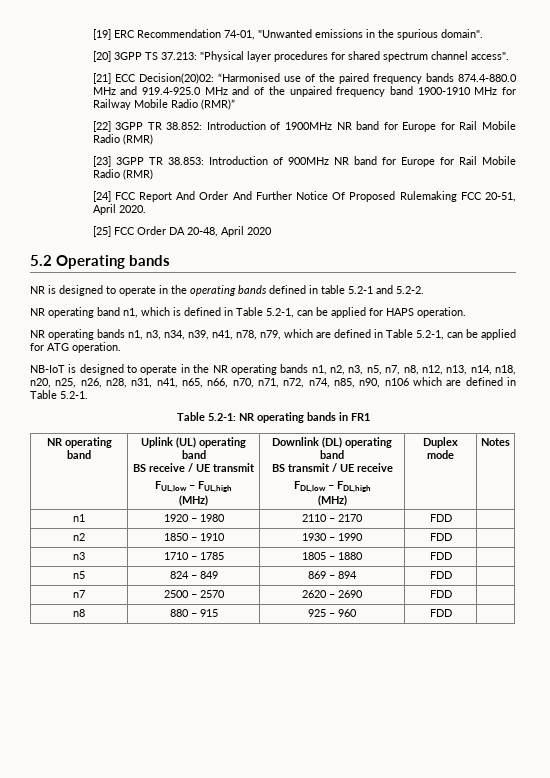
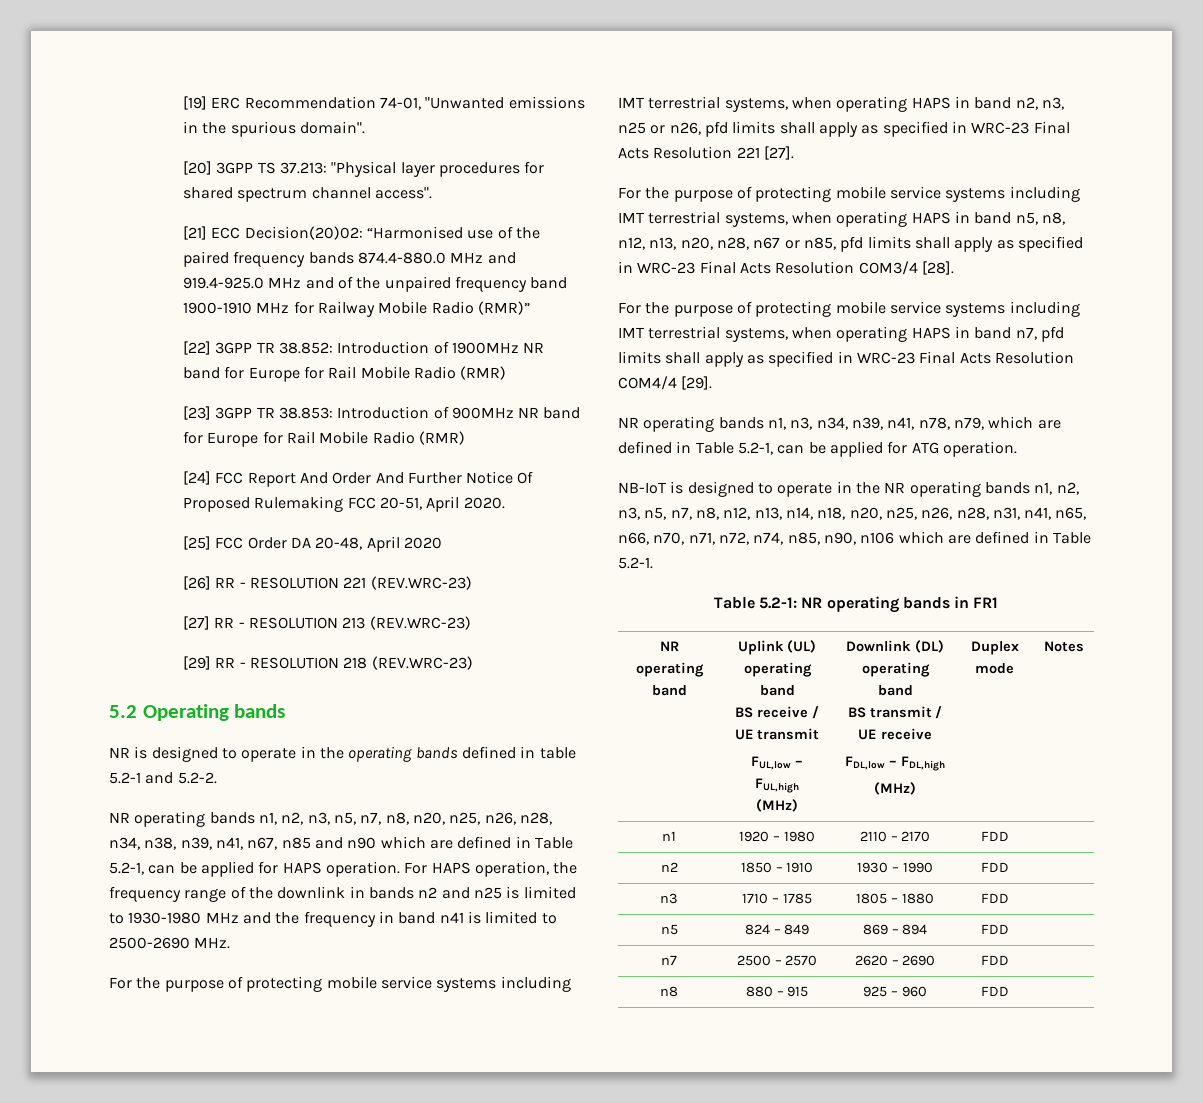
(272, 231) none -> [182,576,472,590] [182,616,471,630] [182,656,473,670] // [26] RR - RESOLUTION 221 (REV.WRC-23) // [27] RR - RESOLUTION 213 (REV.WRC-23) // [29] RR - RESOLUTION 218 (REV.WRC-23)
[97,307,181,318] band n1, which is -> [209,812,552,825] [109,836,453,850] bands n1, n2, n3, n5, n7, n8, n20, n25, n26, n28, n34, n38, n39, n41, n67, n85 and n90 which are
(466, 312) none -> [404,861,578,877] [109,886,576,902] [109,911,557,927] [109,937,231,949] [109,976,571,992] [618,96,1064,112] [618,121,1070,137] [618,146,794,160] [618,186,1080,202] [618,211,1065,227] [618,236,1083,252] [618,261,954,275] [618,301,1080,317] [618,326,1064,342] [618,351,1074,367] [618,376,713,390] For HAPS operation, the frequency range of the downlink in bands n2 and n25 is limited to 1930-1980 MHz and the frequency in band n41 is limited to 2500-2690 MHz. // For the purpose of protecting mobile service systems including IMT terrestrial systems, when operating HAPS in band n2, n3, n25 or n26, pfd limits shall apply as specified in WRC-23 Final Acts Resolution 221 [27]. // For the purpose of protecting mobile service systems including IMT terrestrial systems, when operating HAPS in band n5, n8, n12, n13, n20, n28, n67 or n85, pfd limits shall apply as specified in WRC-23 Final Acts Resolution COM3/4 [28]. // For the purpose of protecting mobile service systems including IMT terrestrial systems, when operating HAPS in band n7, pfd limits shall apply as specified in WRC-23 Final Acts Resolution COM4/4 [29].

